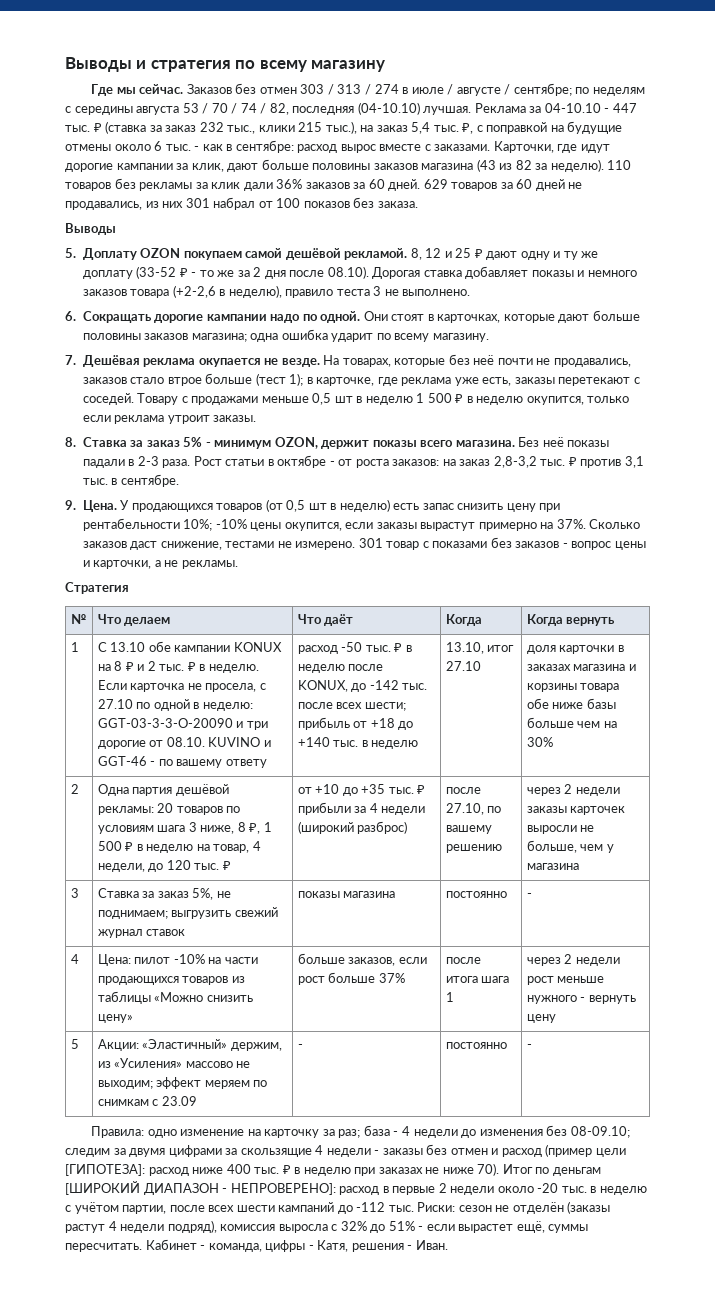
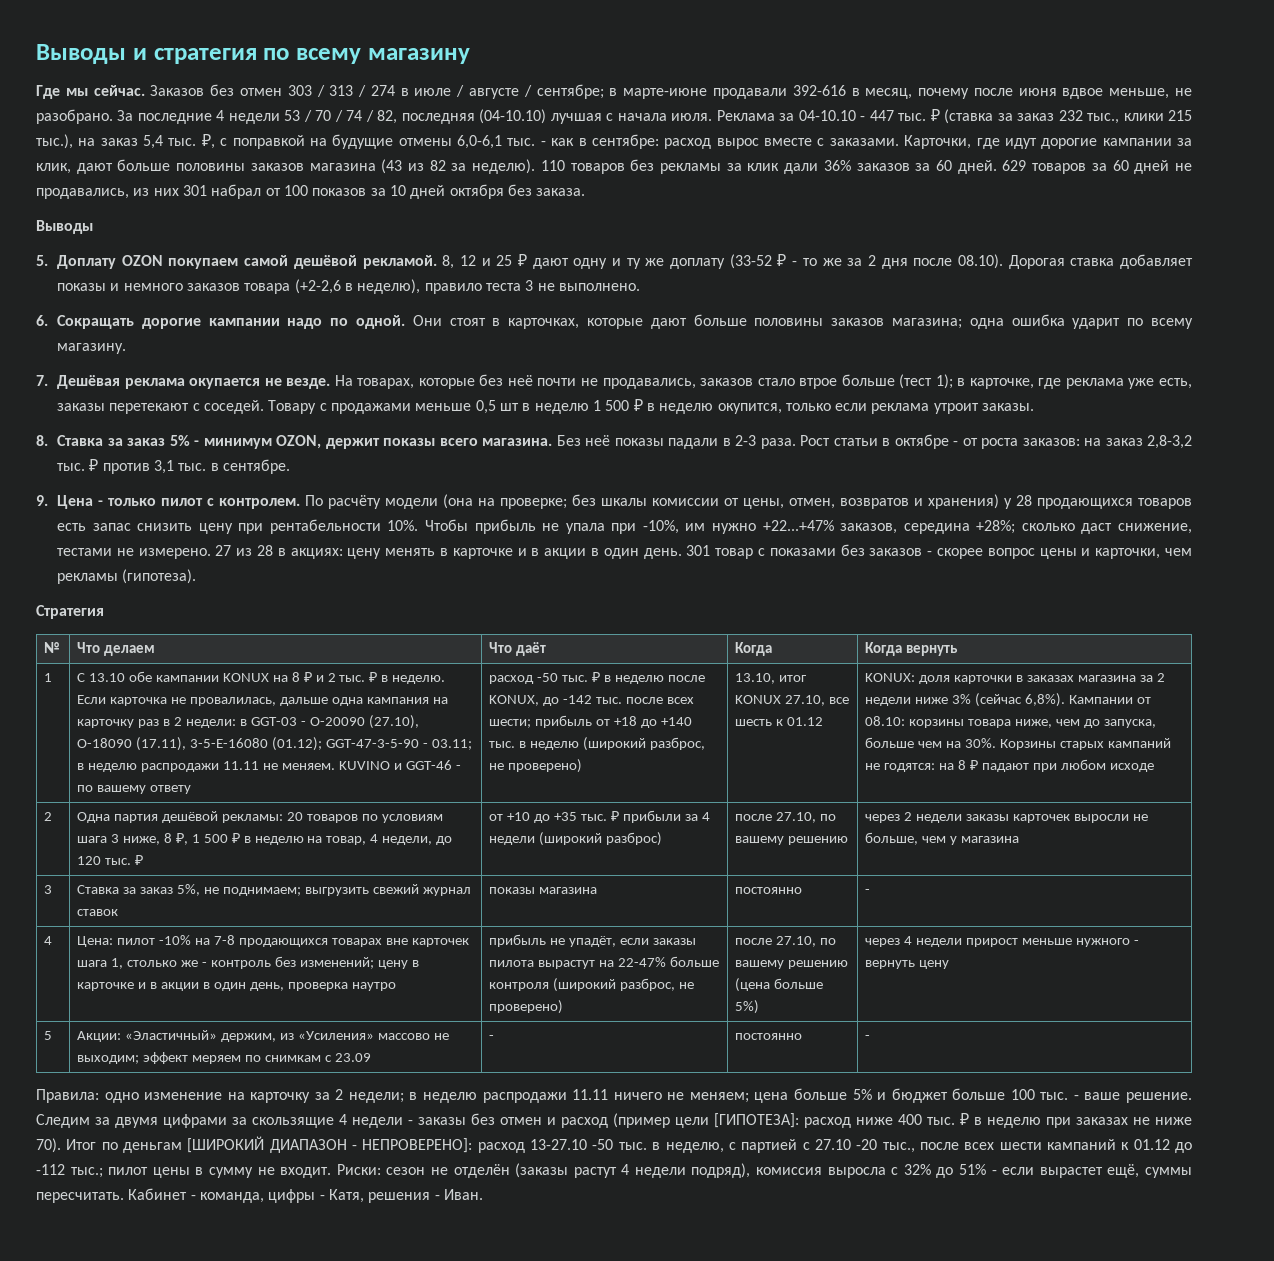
[575,87,645,96] [65,106,180,115] по неделям с середины августа -> [609,85,1193,99] [36,109,280,124] в марте-июне продавали 392-616 в месяц, почему после июня вдвое меньше, не разобрано. За последние 4 недели
[423,106,472,115] лучшая. -> [550,113,713,124] лучшая с начала июля.
[114,141,163,151] около 6 -> [457,135,503,149] 6,0-6,1
(350, 204) none -> [370,184,504,199] за 10 дней октября
[82,499,390,512] Цена. У продающихся товаров (от 0,5 шт в неделю) -> [57,494,1192,509] Цена - только пилот с контролем. По расчёту модели (она на проверке; без шкалы комиссии от цены, отмен, возвратов и хранения) у 28 продающихся товаров
[183,519,641,531] [82,541,127,548] 10%; -10% цены окупится, если заказы вырастут примерно на 37%. Сколько заказов -> [387,519,1075,534] 10%. Чтобы прибыль не упала при -10%, им нужно +22...+47% заказов, середина +28%; сколько
(356, 545) none -> [215,545,682,559] 27 из 28 в акциях: цену менять в карточке и в акции в один день.
(568, 545) none -> [937,548,984,559] скорее
[154,560,238,569] а не рекламы. -> [1165,548,1193,556] [57,569,197,584] чем рекламы (гипотеза).
[205,683,266,692] [97,699,253,711] [97,718,268,730] [97,737,205,749] просела, с 27.10 по одной в неделю: GGT-03-3-3-O-20090 и три дорогие от 08.10. -> [190,697,448,706] [77,715,419,729] [77,737,472,751] [77,761,335,772] провалилась, дальше одна кампания на карточку раз в 2 недели: в GGT-03 - O-20090 (27.10), O-18090 (17.11), 3-5-E-16080 (01.12); GGT-47-3-5-90 - 03.11; в неделю распродажи 11.11 не меняем.
[445,642,515,654] [445,661,481,671] | 13.10, итог 27.10 | -> [583,737,705,751] [489,759,583,773] [735,673,808,684] [735,695,850,706] [735,717,824,726] [865,673,916,682] (широкий разброс, не проверено) | 13.10, итог KONUX 27.10, все шесть к 01.12 | KONUX:
[628,664,636,671] [526,683,620,692] [526,698,616,709] [526,717,617,728] [526,737,553,747] и корзины товара обе ниже базы больше чем на 30% -> [1139,673,1165,682] [865,693,1151,707] [865,716,1156,728] [865,737,1171,750] [865,759,1154,772] за 2 недели ниже 3% (сейчас 6,8%). Кампании от 08.10: корзины товара ниже, чем до запуска, больше чем на 30%. Корзины старых кампаний не годятся: на 8 ₽ падают при любом исходе
[224,957,258,964] [97,976,245,985] [97,991,253,1004] [97,1014,133,1023] [297,953,427,966] [297,972,405,985] [445,957,481,964] [445,976,510,983] [445,992,454,1002] [526,954,620,966] [526,976,554,985] части продающихся товаров из таблицы «Можно снизить цену» | больше заказов, если рост больше 37% | после итога шага 1 | через 2 недели рост -> [213,935,469,947] [77,956,419,969] [77,982,396,991] [489,934,696,947] [489,956,719,969] [489,978,695,992] [489,1000,564,1014] [735,936,837,947] [735,960,849,969] [735,978,824,992] [735,1000,760,1014] [865,936,1019,947] 7-8 продающихся товарах вне карточек шага 1, столько же - контроль без изменений; цену в карточке и в акции в один день, проверка наутро | прибыль не упадёт, если заказы пилота вырастут на 22-47% больше контроля (широкий разброс, не проверено) | после 27.10, по вашему решению (цена больше 5%) | через 4 недели прирост
[338,1125,630,1138] [65,1148,110,1157] раз; база - 4 недели до изменения без 08-09.10; следим -> [335,1088,1192,1103] [36,1114,90,1128] 2 недели; в неделю распродажи 11.11 ничего не меняем; цена больше 5% и бюджет больше 100 тыс. - ваше решение. Следим
[382,1183,647,1195] [65,1202,414,1214] в первые 2 недели около -20 тыс. в неделю с учётом партии, после всех шести кампаний до -112 тыс. -> [530,1139,1192,1153] [36,1164,332,1178] 13-27.10 -50 тыс. в неделю, с партией с 27.10 -20 тыс., после всех шести кампаний к 01.12 до -112 тыс.; пилот цены в сумму не входит.

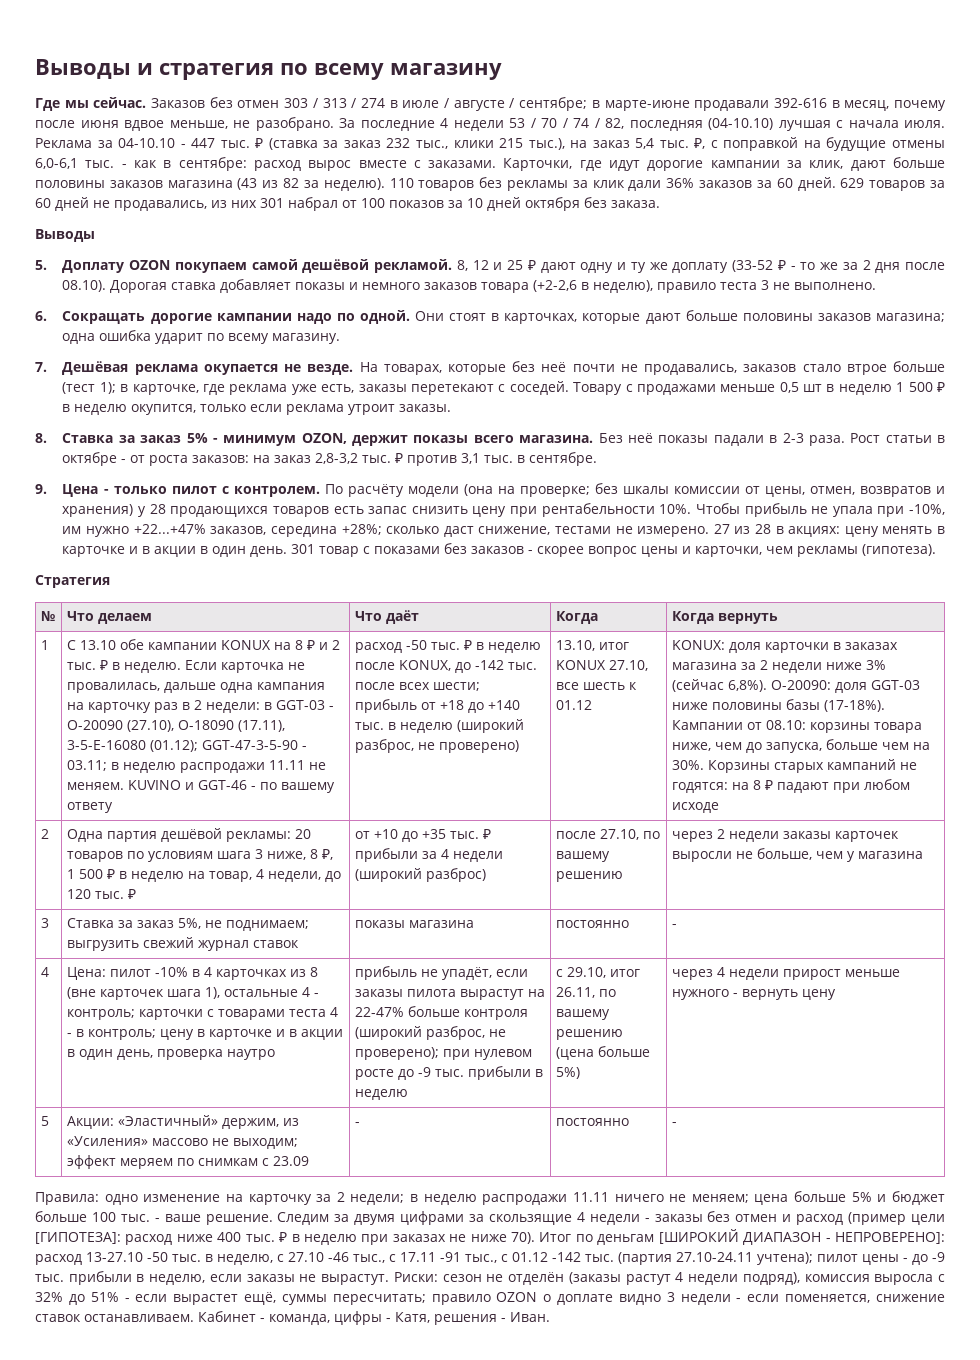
(1065, 700) none -> [770,680,920,693] [671,699,885,712] O-20090: доля GGT-03 ниже половины базы (17-18%).
[195,935,469,947] [77,956,374,969] на 7-8 продающихся товарах вне карточек шага 1, столько же - контроль без изменений; -> [191,967,318,980] [66,987,319,1000] [66,1007,338,1020] [66,1029,156,1040] в 4 карточках из 8 (вне карточек шага 1), остальные 4 - контроль; карточки с товарами теста 4 - в контроль;
[489,1000,564,1014] [735,936,817,947] проверено) | после 27.10, -> [354,1047,532,1060] [354,1066,543,1080] [354,1089,408,1100] [555,967,640,978] [555,987,595,998] проверено); при нулевом росте до -9 тыс. прибыли в неделю | с 29.10, итог 26.11,
[741,1139,1192,1153] [36,1164,332,1178] партией с 27.10 -20 тыс., после всех шести кампаний к 01.12 до -112 тыс.; пилот цены в сумму не входит. -> [288,1252,945,1265] [35,1271,390,1285] 27.10 -46 тыс., с 17.11 -91 тыс., с 01.12 -142 тыс. (партия 27.10-24.11 учтена); пилот цены - до -9 тыс. прибыли в неделю, если заказы не вырастут.
[36,1192,124,1203] пересчитать. -> [332,1292,946,1305] [35,1314,194,1322] пересчитать; правило OZON о доплате видно 3 недели - если поменяется, снижение ставок останавливаем.

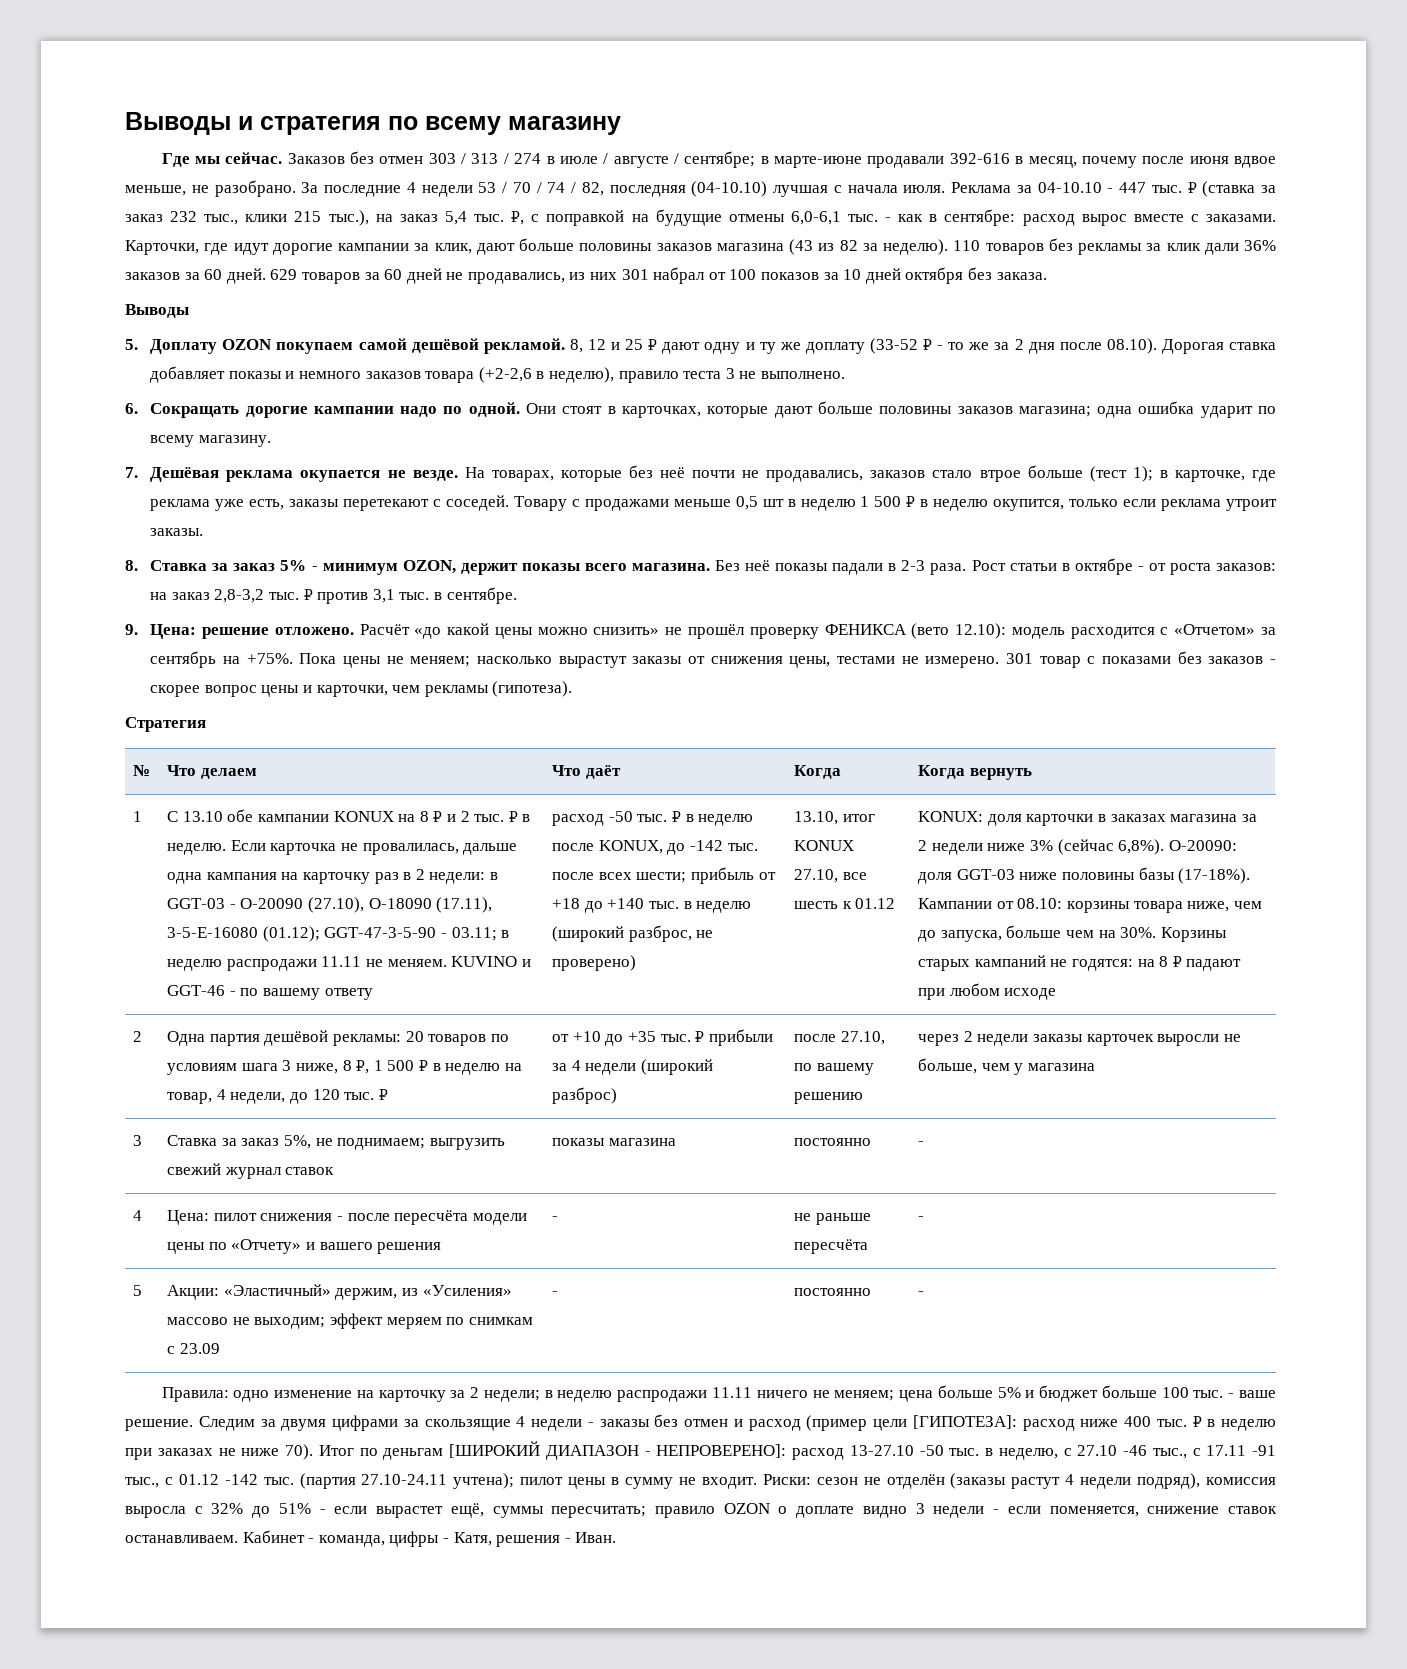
[62,483,946,497] [62,503,945,517] [62,524,946,537] [62,546,288,557] Цена - только пилот с контролем. По расчёту модели (она на проверке; без шкалы комиссии от цены, отмен, возвратов и хранения) у 28 продающихся товаров есть запас снизить цену при рентабельности 10%. Чтобы прибыль не упала при -10%, им нужно +22...+47% заказов, середина +28%; сколько даст снижение, тестами не измерено. 27 из 28 в акциях: цену менять в карточке и в акции в один день. -> [150,623,1276,639] [150,651,1000,668] Цена: решение отложено. Расчёт «до какой цены можно снизить» не прошёл проверку ФЕНИКСА (вето 12.10): модель расходится с «Отчетом» за сентябрь на +75%. Пока цены не меняем; насколько вырастут заказы от снижения цены, тестами не измерено.
[154,967,318,980] [66,987,319,1000] [66,1007,338,1020] [66,1029,343,1040] [66,1049,275,1060] [354,966,528,980] [354,989,545,1000] [354,1006,528,1020] [354,1026,506,1040] [354,1047,532,1060] [354,1066,543,1080] [354,1089,408,1100] [555,967,640,978] [555,987,616,998] [555,1009,610,1020] [555,1029,623,1040] [555,1046,650,1060] [555,1067,580,1079] [671,967,900,980] [671,989,836,1000] -10% в 4 карточках из 8 (вне карточек шага 1), остальные 4 - контроль; карточки с товарами теста 4 - в контроль; цену в карточке и в акции в один день, проверка наутро | прибыль не упадёт, если заказы пилота вырастут на 22-47% больше контроля (широкий разброс, не проверено); при нулевом росте до -9 тыс. прибыли в неделю | с 29.10, итог 26.11, по вашему решению (цена больше 5%) | через 4 недели прирост меньше нужного - вернуть цену -> [260,1210,527,1225] [167,1239,442,1254] [552,1216,559,1221] [794,1213,871,1225] [794,1239,869,1254] [918,1216,925,1221] снижения - после пересчёта модели цены по «Отчету» и вашего решения | - | не раньше пересчёта | -
[903,1252,945,1265] [35,1271,390,1285] - до -9 тыс. прибыли в неделю, если заказы не вырастут. -> [611,1477,757,1489] в сумму не входит.

